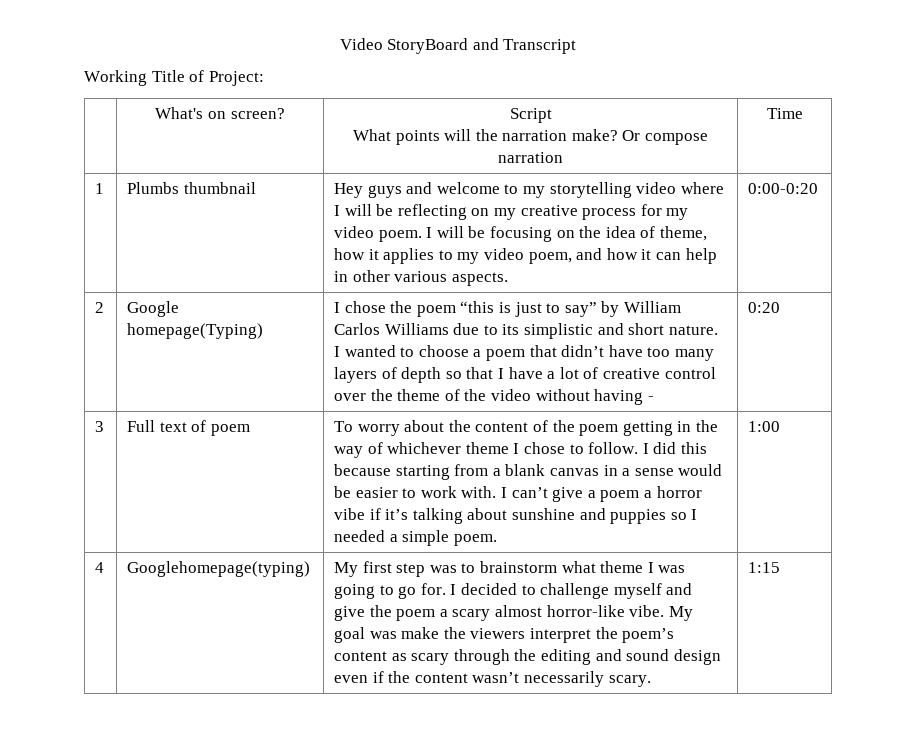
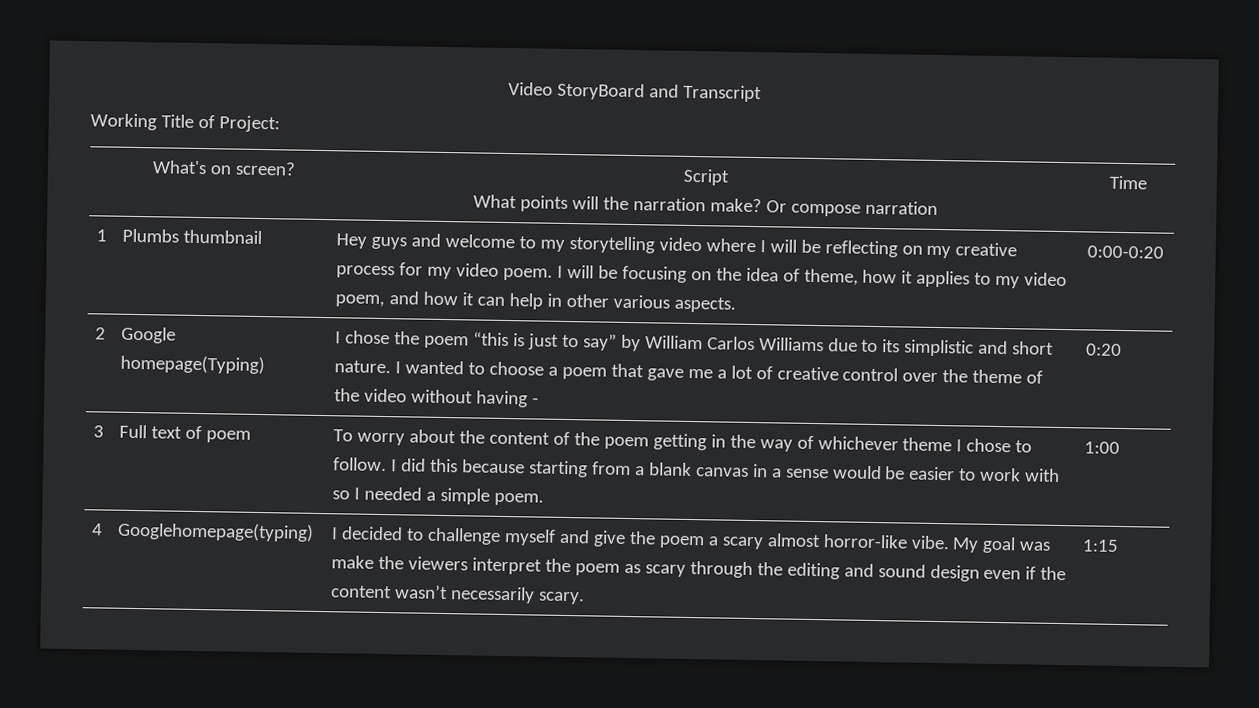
[561,345,714,361] [334,367,543,383] didn’t have too many layers of depth so that I have -> [646,368,713,381] gave me
[461,486,702,502] [334,508,667,524] with. I can’t give a poem a horror vibe if it’s talking about sunshine and puppies -> [1024,468,1061,483] with
[334,561,686,577] [334,583,446,599] My first step was to brainstorm what theme I was going to go for. -> (314, 531) none
[622,628,675,643] [334,651,388,661] poem’s content -> [574,563,620,576] poem

